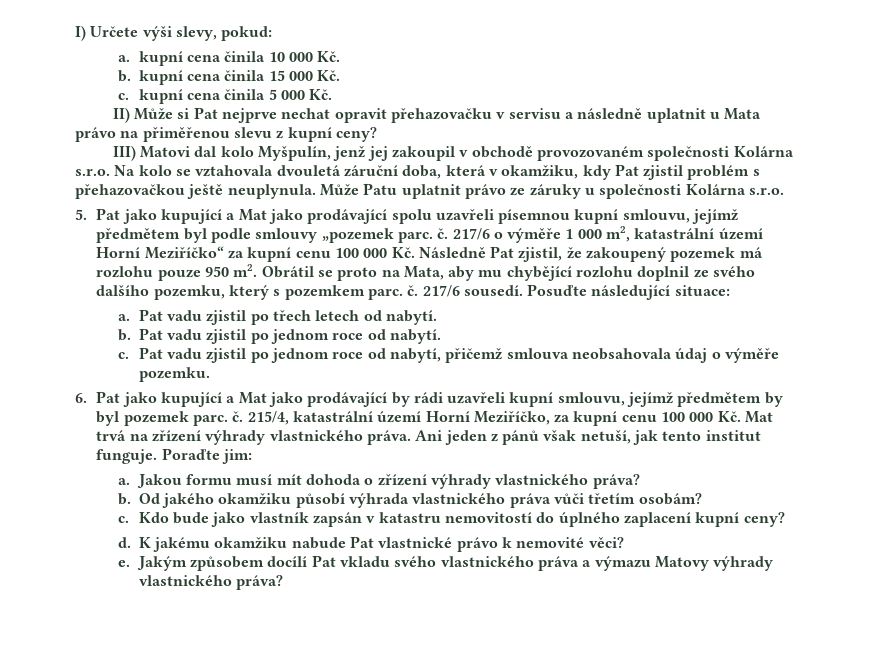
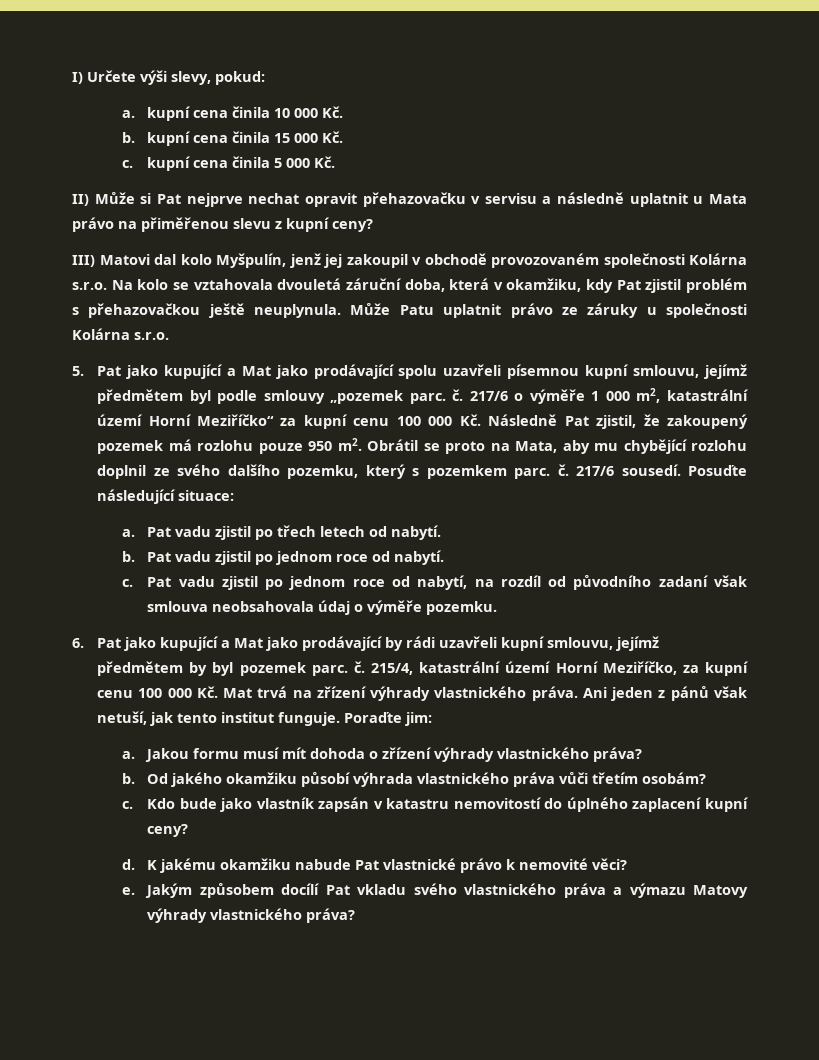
[445,348,503,363] přičemž -> [474,575,747,590] na rozdíl od původního zadaní však

